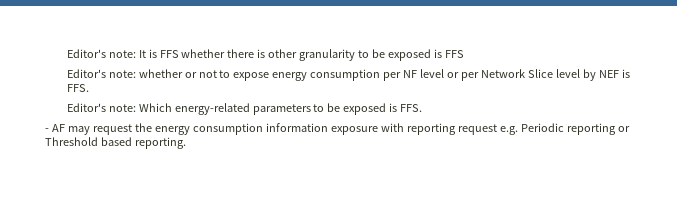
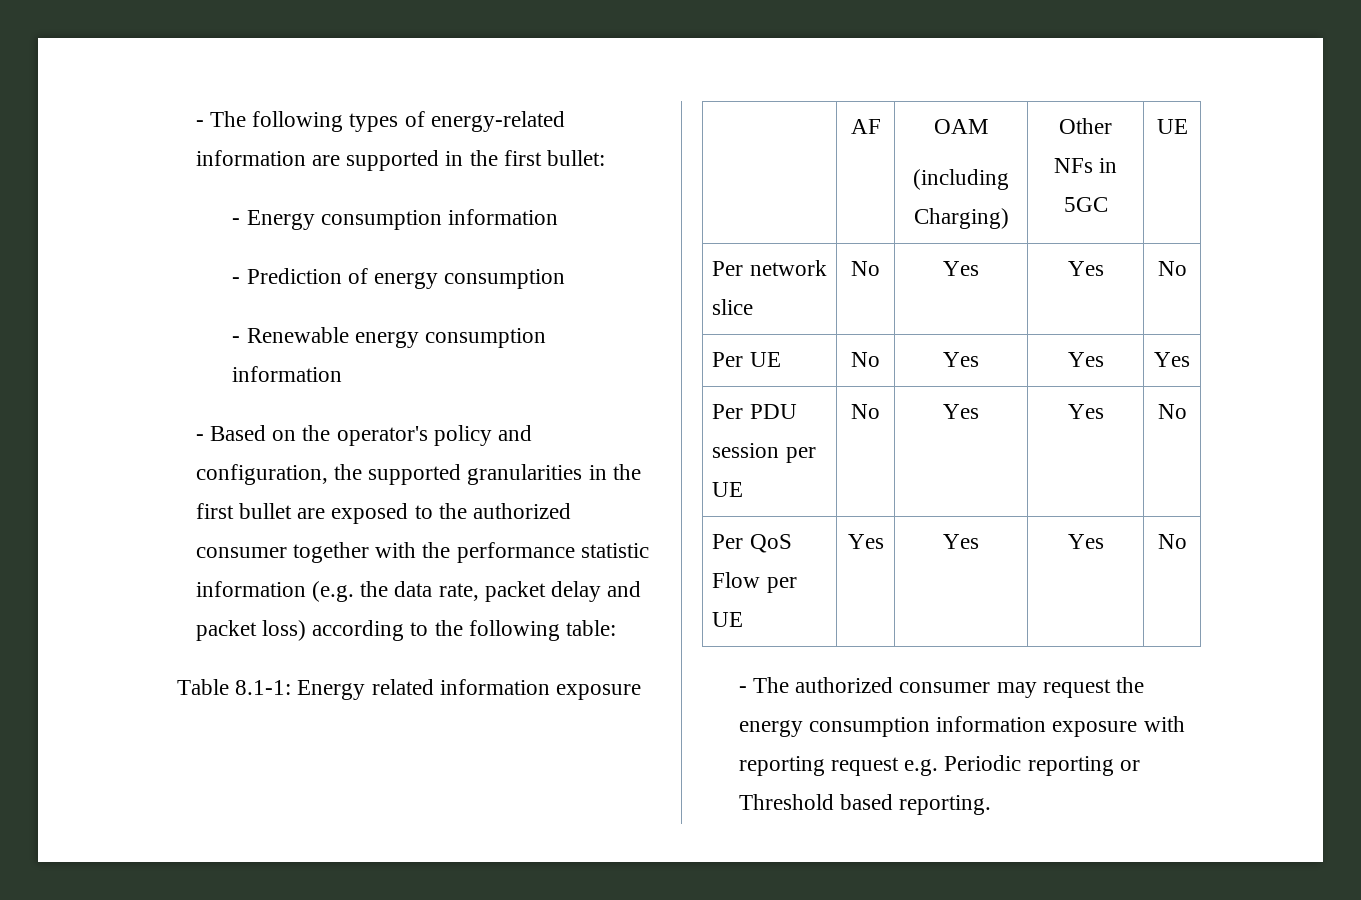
[66,49,465,61] [66,69,631,81] [66,84,89,92] [66,103,423,115] [45,124,66,132] Editor's note: It is FFS whether there is other granularity to be exposed is FFS // Editor's note: whether or not to expose energy consumption per NF level or per Network Slice level by NEF is FFS. // Editor's note: Which energy-related parameters to be exposed is FFS. // - AF -> [195,111,565,132] [195,150,605,171] [232,209,559,230] [232,268,566,289] [232,327,547,348] [232,366,343,382] [195,425,532,446] [195,464,641,485] [195,503,571,524] [195,542,649,563] [195,581,642,602] [195,620,616,641] [176,679,642,700] [850,119,881,134] [934,119,988,134] [913,169,1009,190] [913,208,1009,229] [1059,118,1112,134] [1053,158,1118,173] [1063,197,1108,212] [1156,119,1188,134] [712,260,827,276] [712,299,754,315] [851,261,880,276] [943,261,979,276] [1067,261,1104,276] [1157,261,1187,276] [712,352,781,367] [851,352,880,367] [943,352,979,367] [1067,352,1104,367] [1154,352,1190,367] [712,404,797,419] [712,443,816,463] [712,482,744,497] [851,404,880,419] [943,404,979,419] [1067,404,1104,419] [1157,404,1187,419] [712,534,792,553] [712,572,797,593] [712,612,744,627] [847,534,884,549] [943,534,979,549] [1067,534,1104,549] [1157,534,1187,549] [738,677,991,693] - The following types of energy-related information are supported in the first bullet: // - Energy consumption information // - Prediction of energy consumption // - Renewable energy consumption information // - Based on the operator's policy and configuration, the supported granularities in the first bullet are exposed to the authorized consumer together with the performance statistic information (e.g. the data rate, packet delay and packet loss) according to the following table: // Table 8.1-1: Energy related information exposure // | AF | OAM // (including Charging) | Other NFs in 5GC | UE // Per network slice | No | Yes | Yes | No // Per UE | No | Yes | Yes | Yes // Per PDU session per UE | No | Yes | Yes | No // Per QoS Flow per UE | Yes | Yes | Yes | No // - The authorized consumer

